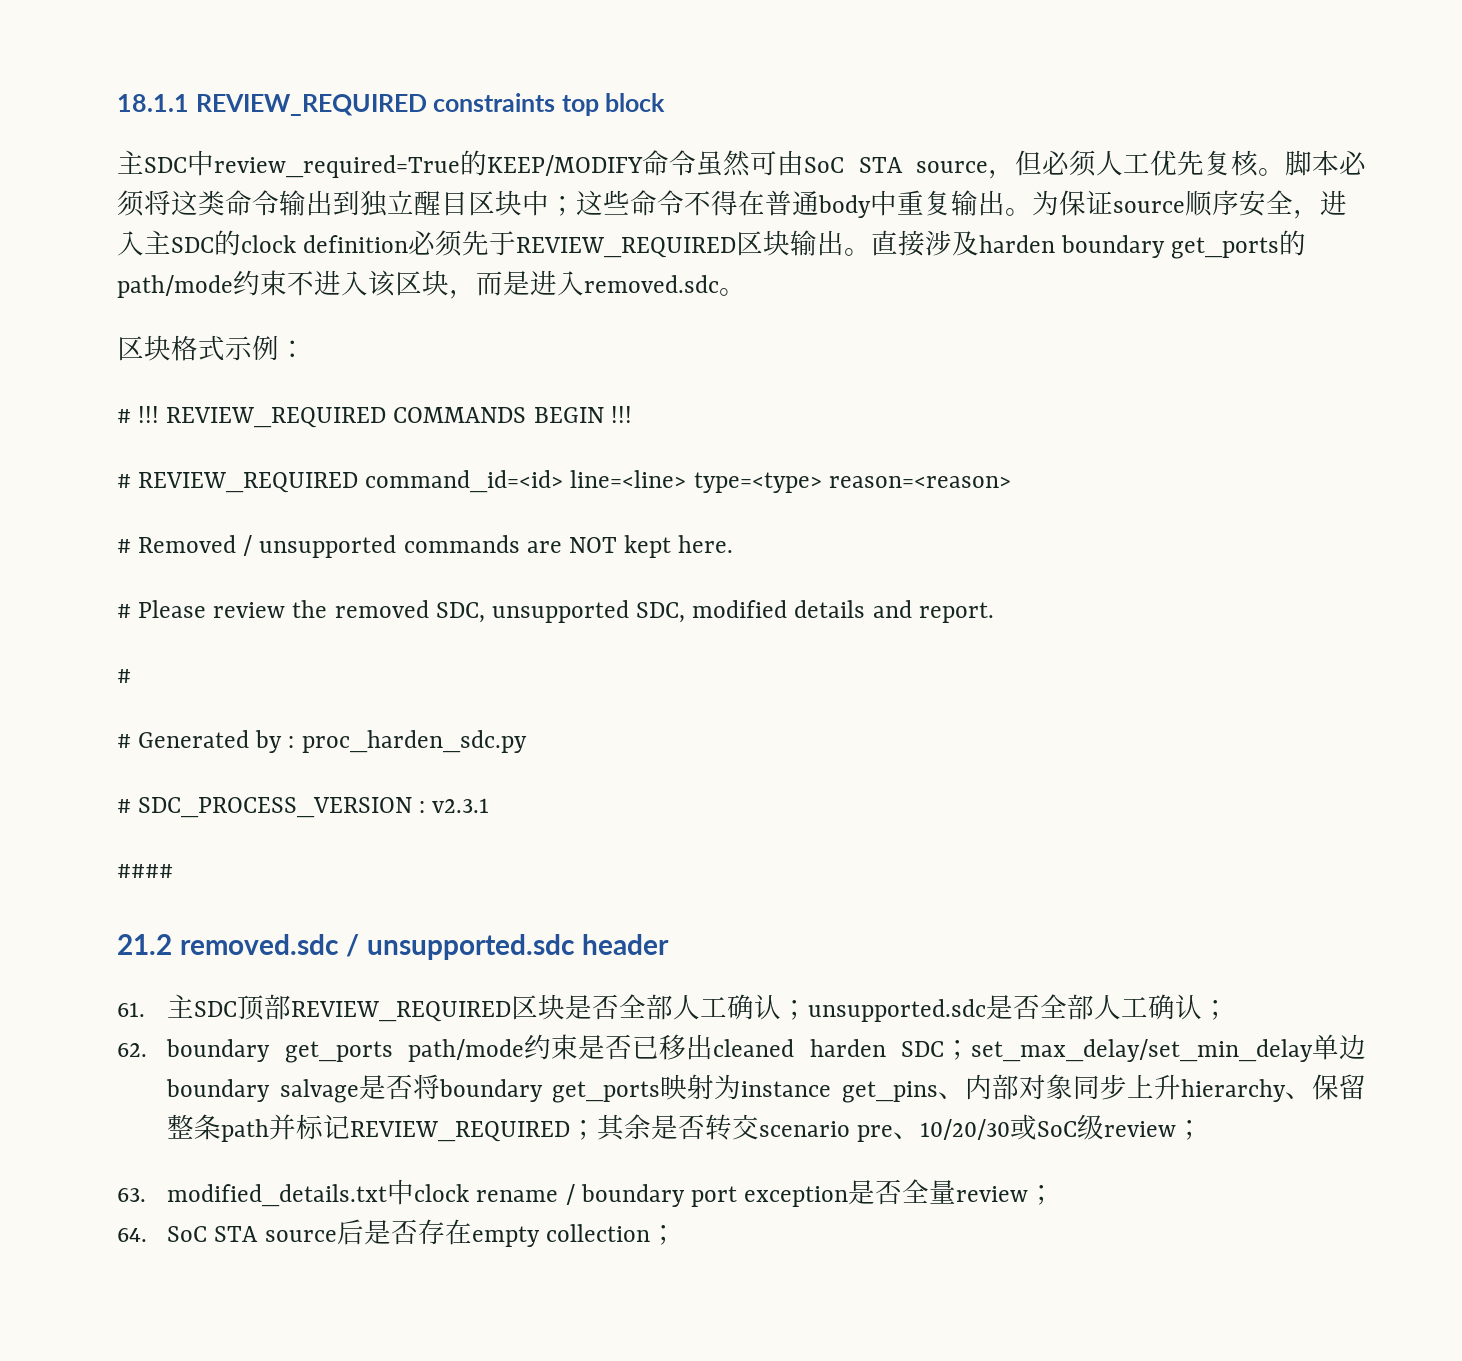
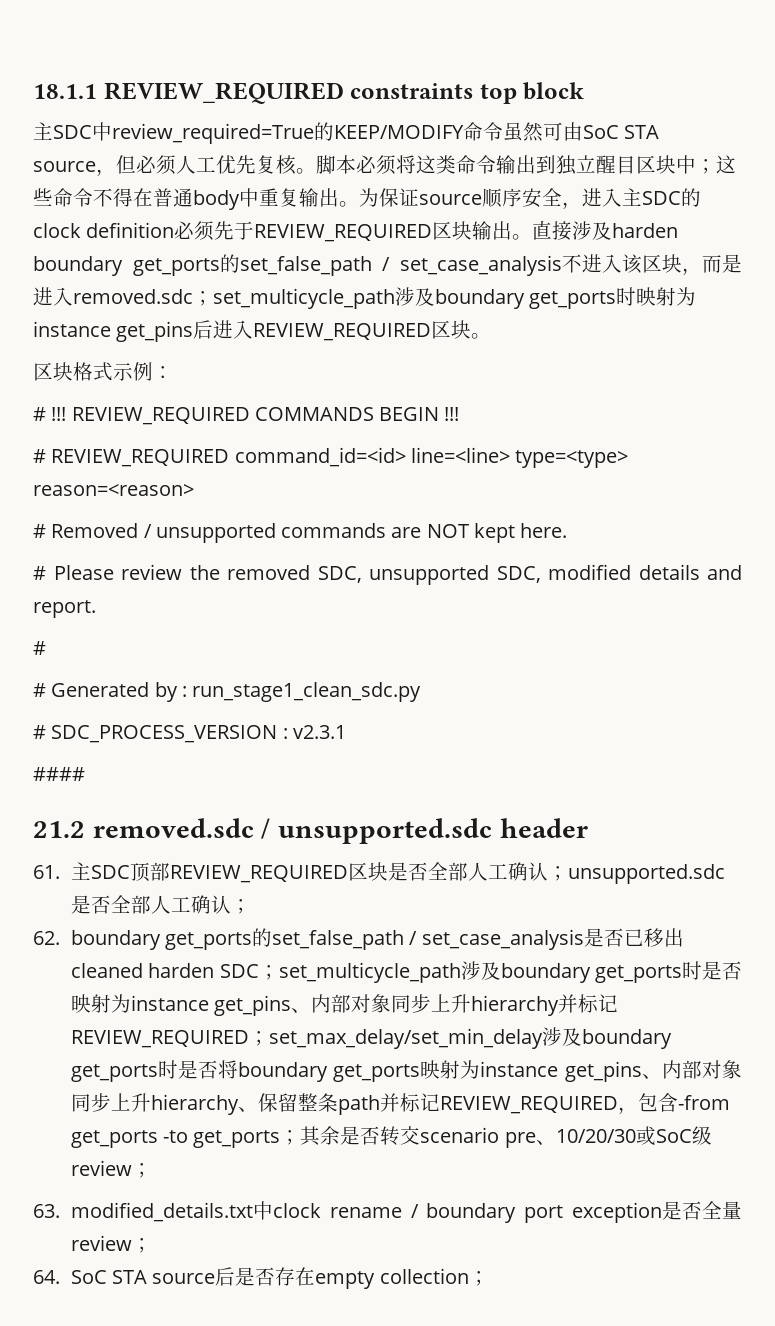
[117,270,287,298] path/mode约束 -> [239,255,562,276] set_false_path / set_case_analysis
(719, 284) none -> [193,287,697,309] [33,320,472,342] ；set_multicycle_path涉及boundary get_ports时映射为instance get_pins后进入REVIEW_REQUIRED区块
[301,730,527,753] proc_harden_sdc.py -> [192,682,422,702] run_stage1_clean_sdc.py
[408,1034,579,1062] path/mode约束 -> [252,928,584,950] 的set_false_path / set_case_analysis
[971,1034,1366,1062] [166,1079,359,1103] set_max_delay/set_min_delay单边boundary salvage -> [278,961,742,983] [70,994,619,1016] [70,1027,672,1049] [70,1060,178,1082] set_multicycle_path涉及boundary get_ports时是否映射为instance get_pins、内部对象同步上升hierarchy并标记REVIEW_REQUIRED；set_max_delay/set_min_delay涉及boundary get_ports时
(571, 1131) none -> [617,1093,730,1114] [70,1130,281,1148] ，包含-from get_ports -to get_ports

